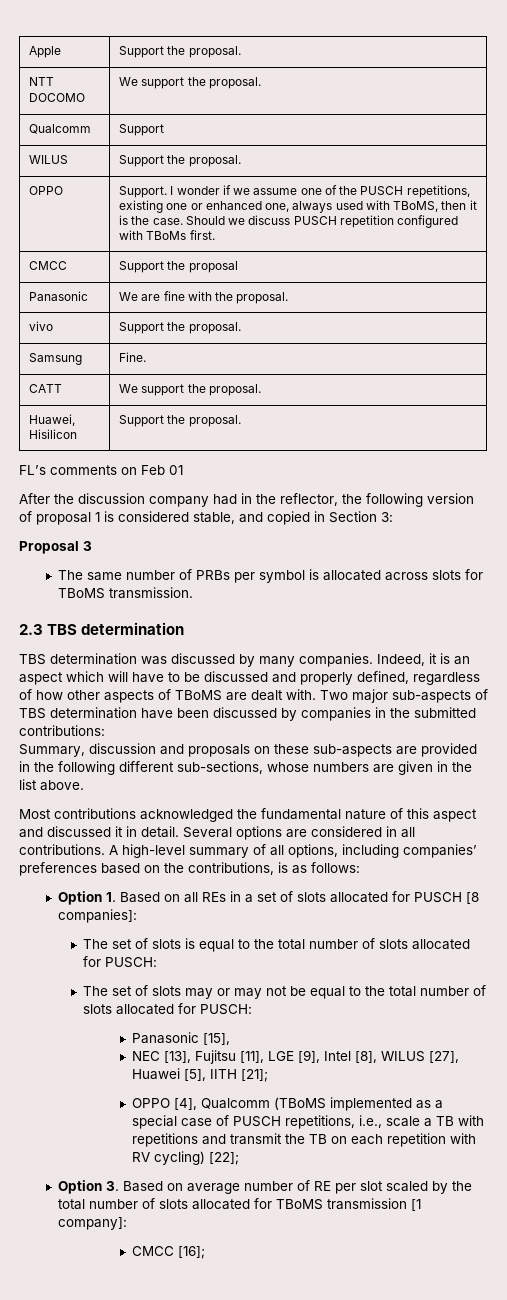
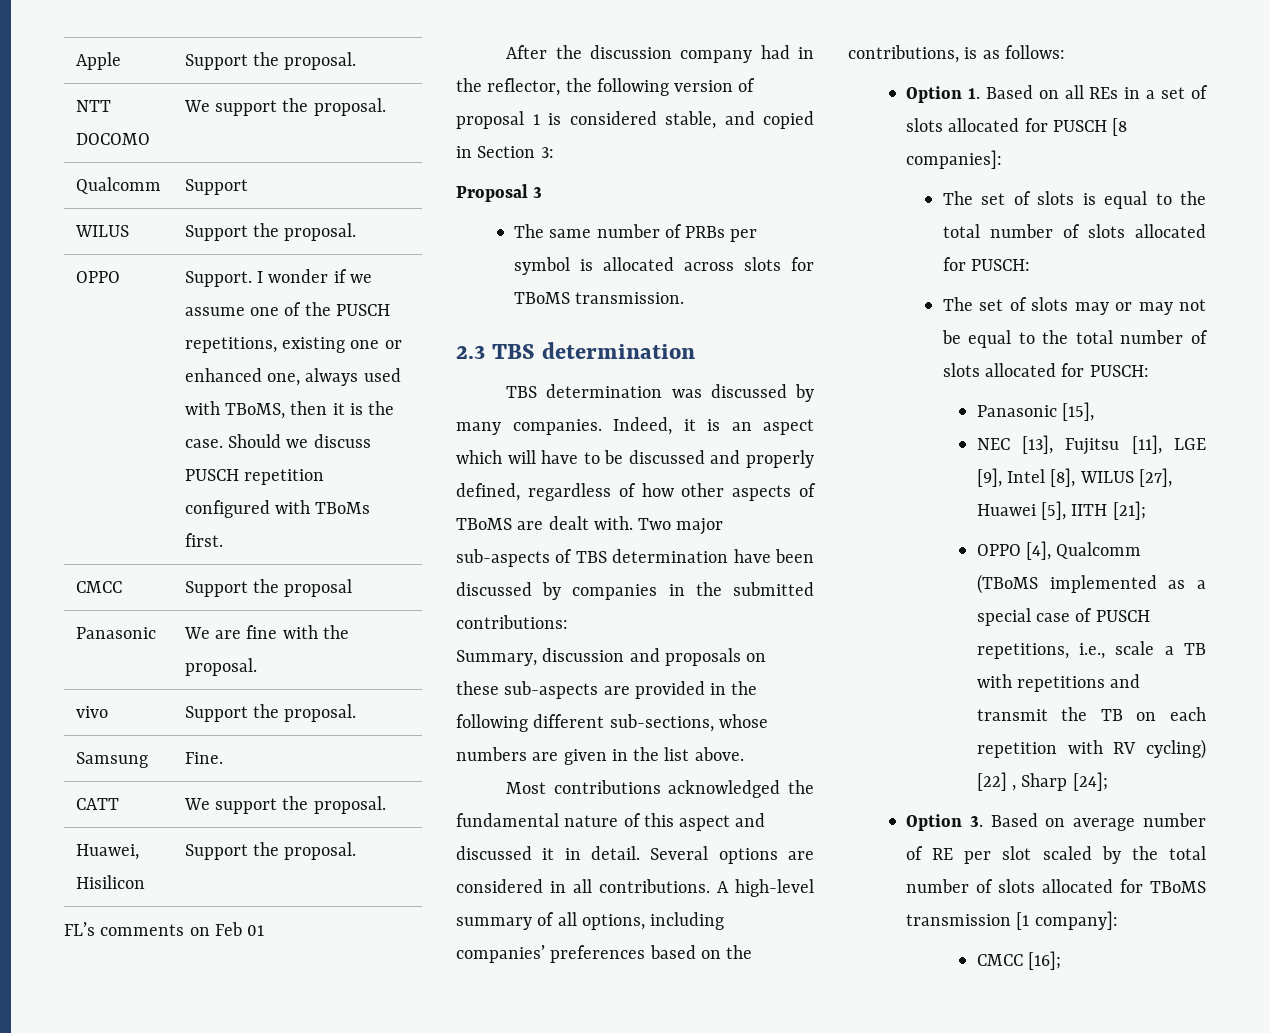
[209,1152,240,1165] [22]; -> [976,772,1108,791] [22] , Sharp [24];

